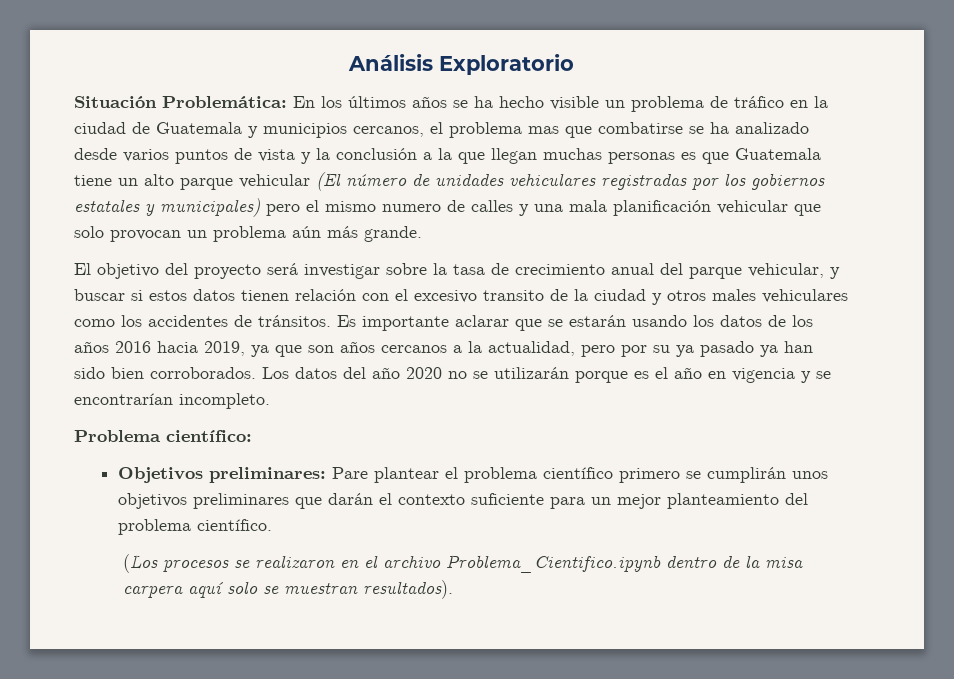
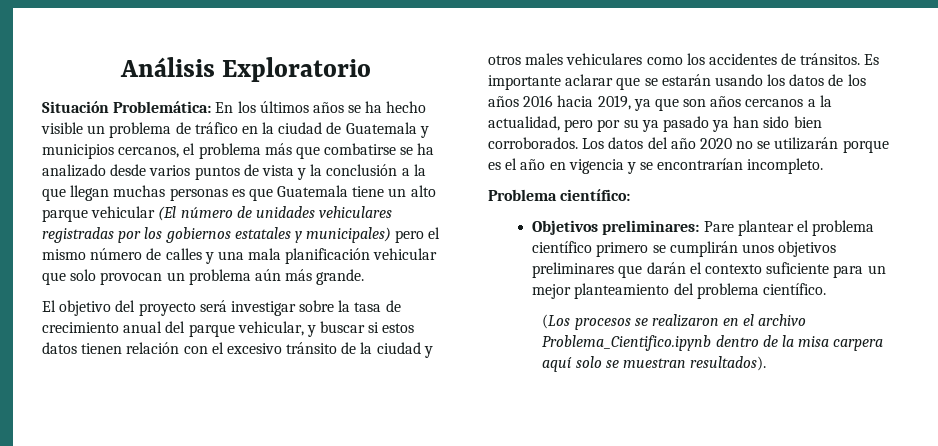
[528,126,559,134] mas -> [264,143,292,155] más
[382,204,441,212] numero -> [90,248,143,260] número
[483,290,544,301] transito -> [286,342,338,354] tránsito

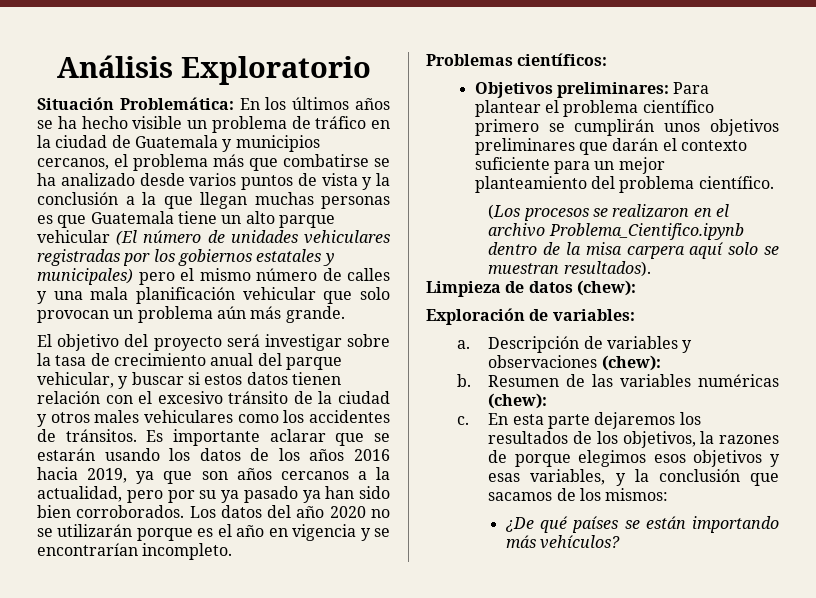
[488,189,631,201] Problema científico: -> [426,53,608,66] Problemas científicos:
[703,221,734,232] Pare -> [673,82,710,94] Para
(767, 363) none -> [426,280,636,297] [426,308,635,325] [457,336,693,353] [488,355,661,371] [457,374,779,387] [488,393,548,409] [457,412,701,429] [488,431,779,448] [488,450,780,467] [488,469,779,486] [488,488,669,501] [505,516,779,533] [505,535,621,549] // Limpieza de datos (chew): // Exploración de variables: // a. Descripción de variables y observaciones (chew): // b. Resumen de las variables numéricas (chew): // c. En esta parte dejaremos los resultados de los objetivos, la razones de porque elegimos esos objetivos y esas variables, y la conclusión que sacamos de los mismos: // ¿De qué países se están importando más vehículos?

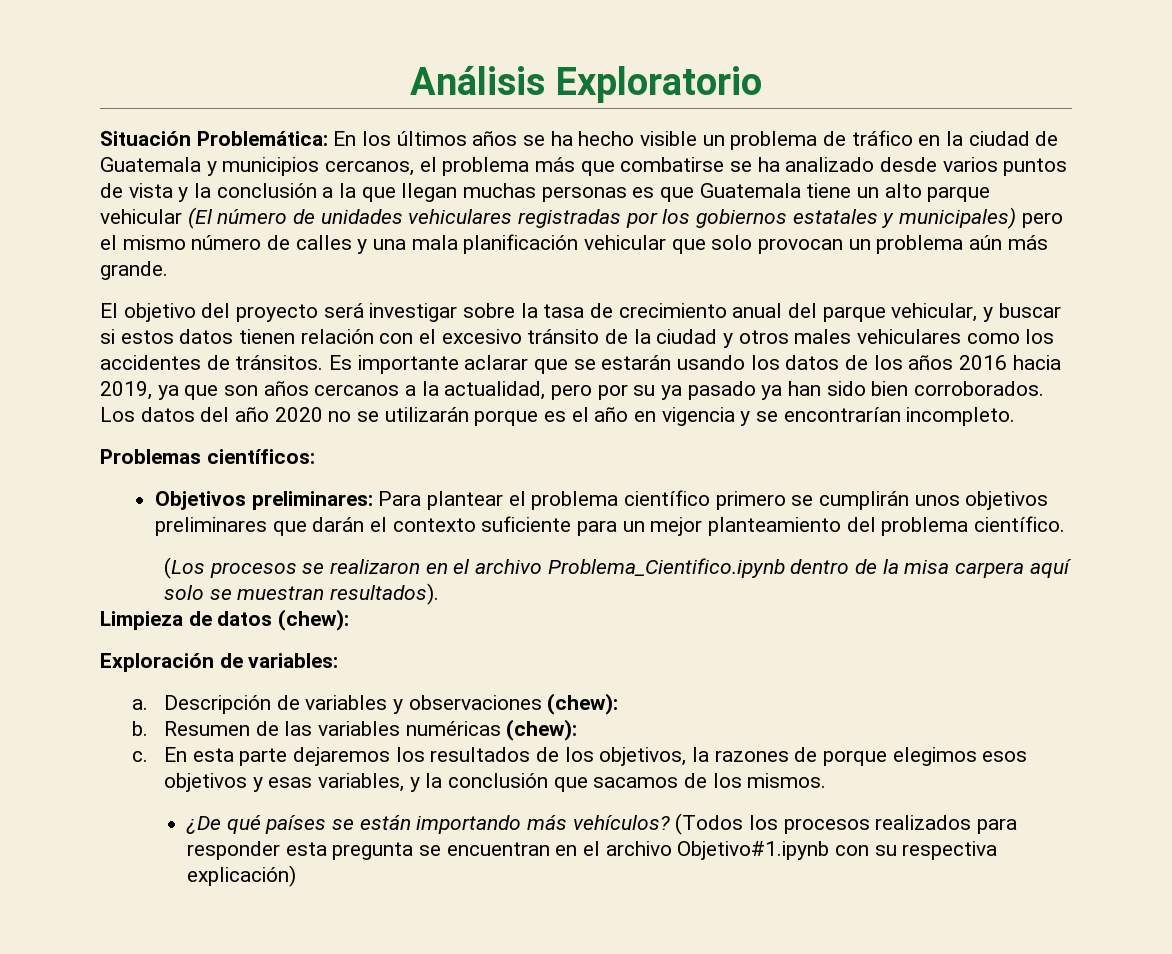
[605,488,669,501] mismos: -> [747,773,827,788] mismos.
(621, 542) none -> [675,813,1018,835] [187,841,998,860] [187,865,297,887] (Todos los procesos realizados para responder esta pregunta se encuentran en el archivo Objetivo#1.ipynb con su respectiva explicación)

